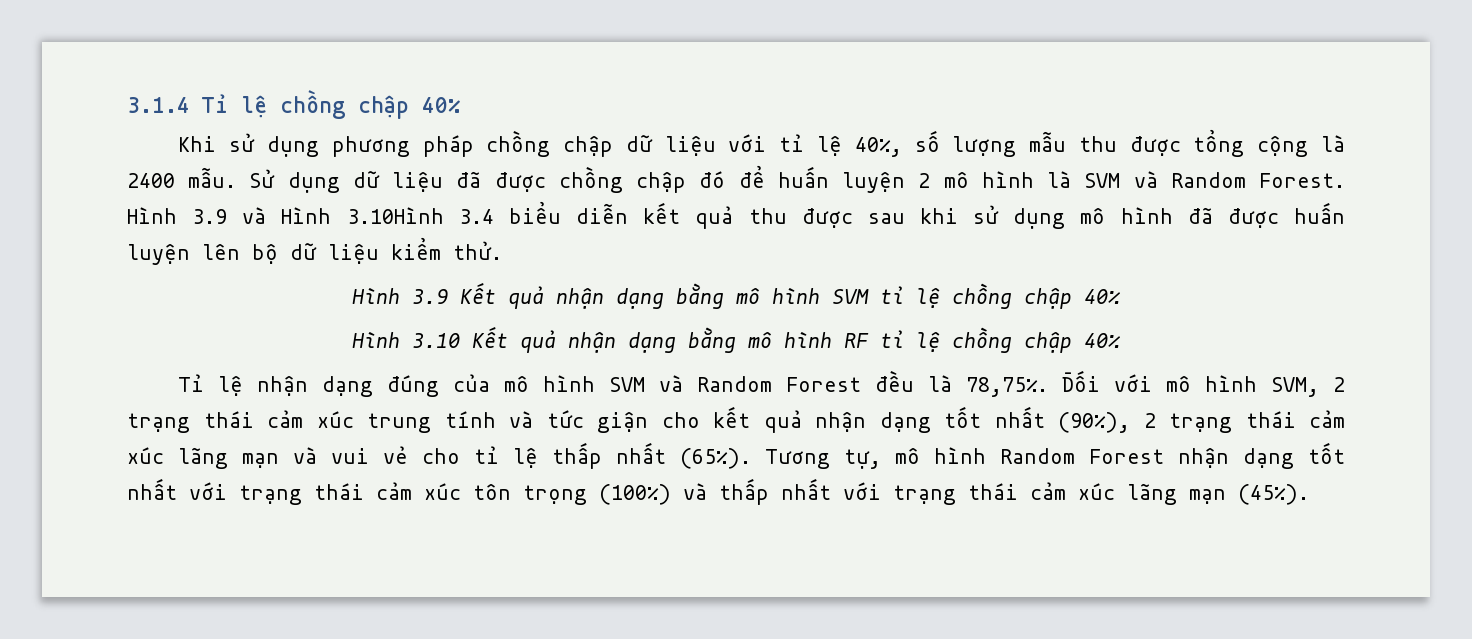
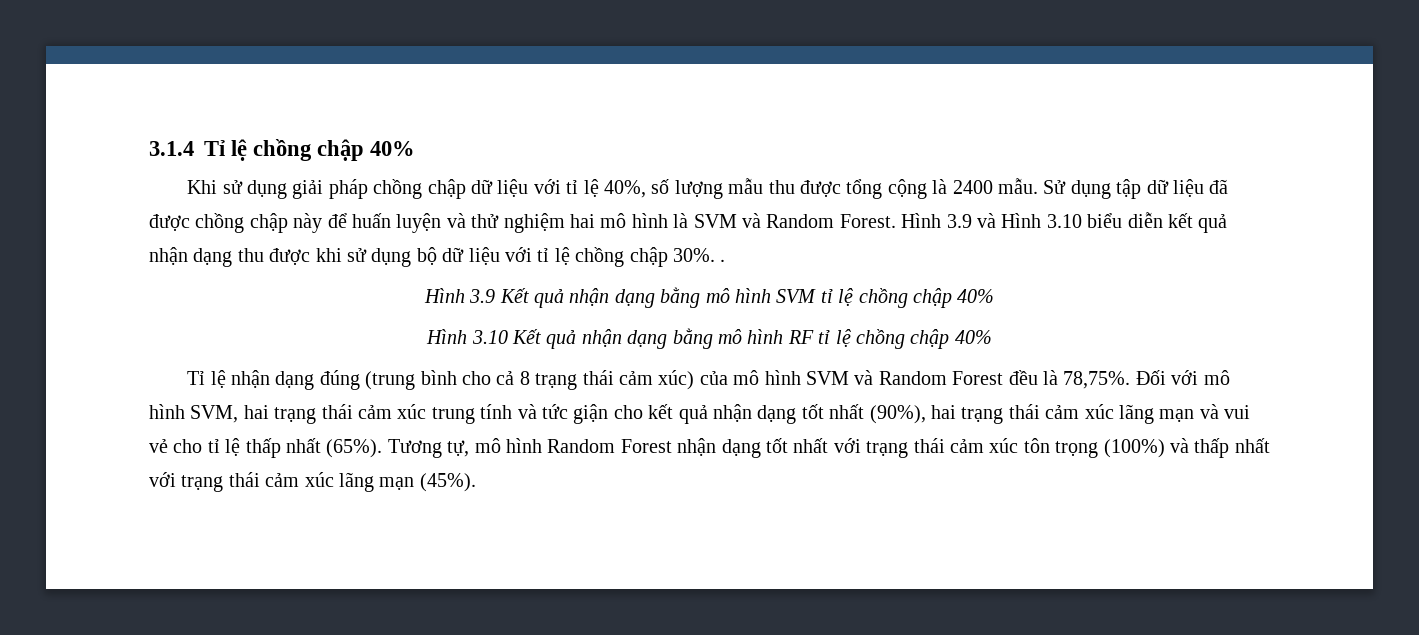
[331,136,410,157] phương -> [292,180,324,199] giải
(340, 182) none -> [1116,179,1142,199] tập
[699,171,726,188] đó -> [293,213,323,233] này
[918,173,931,188] 2 -> [446,213,595,233] và thử nghiệm hai
[346,207,494,224] 3.10Hình 3.4 -> [1046,214,1082,228] 3.10
[748,208,905,228] thu được sau -> [149,247,311,267] nhận dạng thu được
[1080,202,1345,228] [127,237,502,265] mô hình đã được huấn luyện lên bộ dữ liệu kiểm thử. -> [416,247,726,267] bộ dữ liệu với tỉ lệ chồng chập 30%. .
(440, 386) none -> [365,370,695,390] (trung bình cho cả 8 trạng thái cảm xúc)
[1333,377,1345,392] 2 -> [243,405,269,419] hai
[1143,413,1156,428] 2 -> [930,405,956,419] hai

